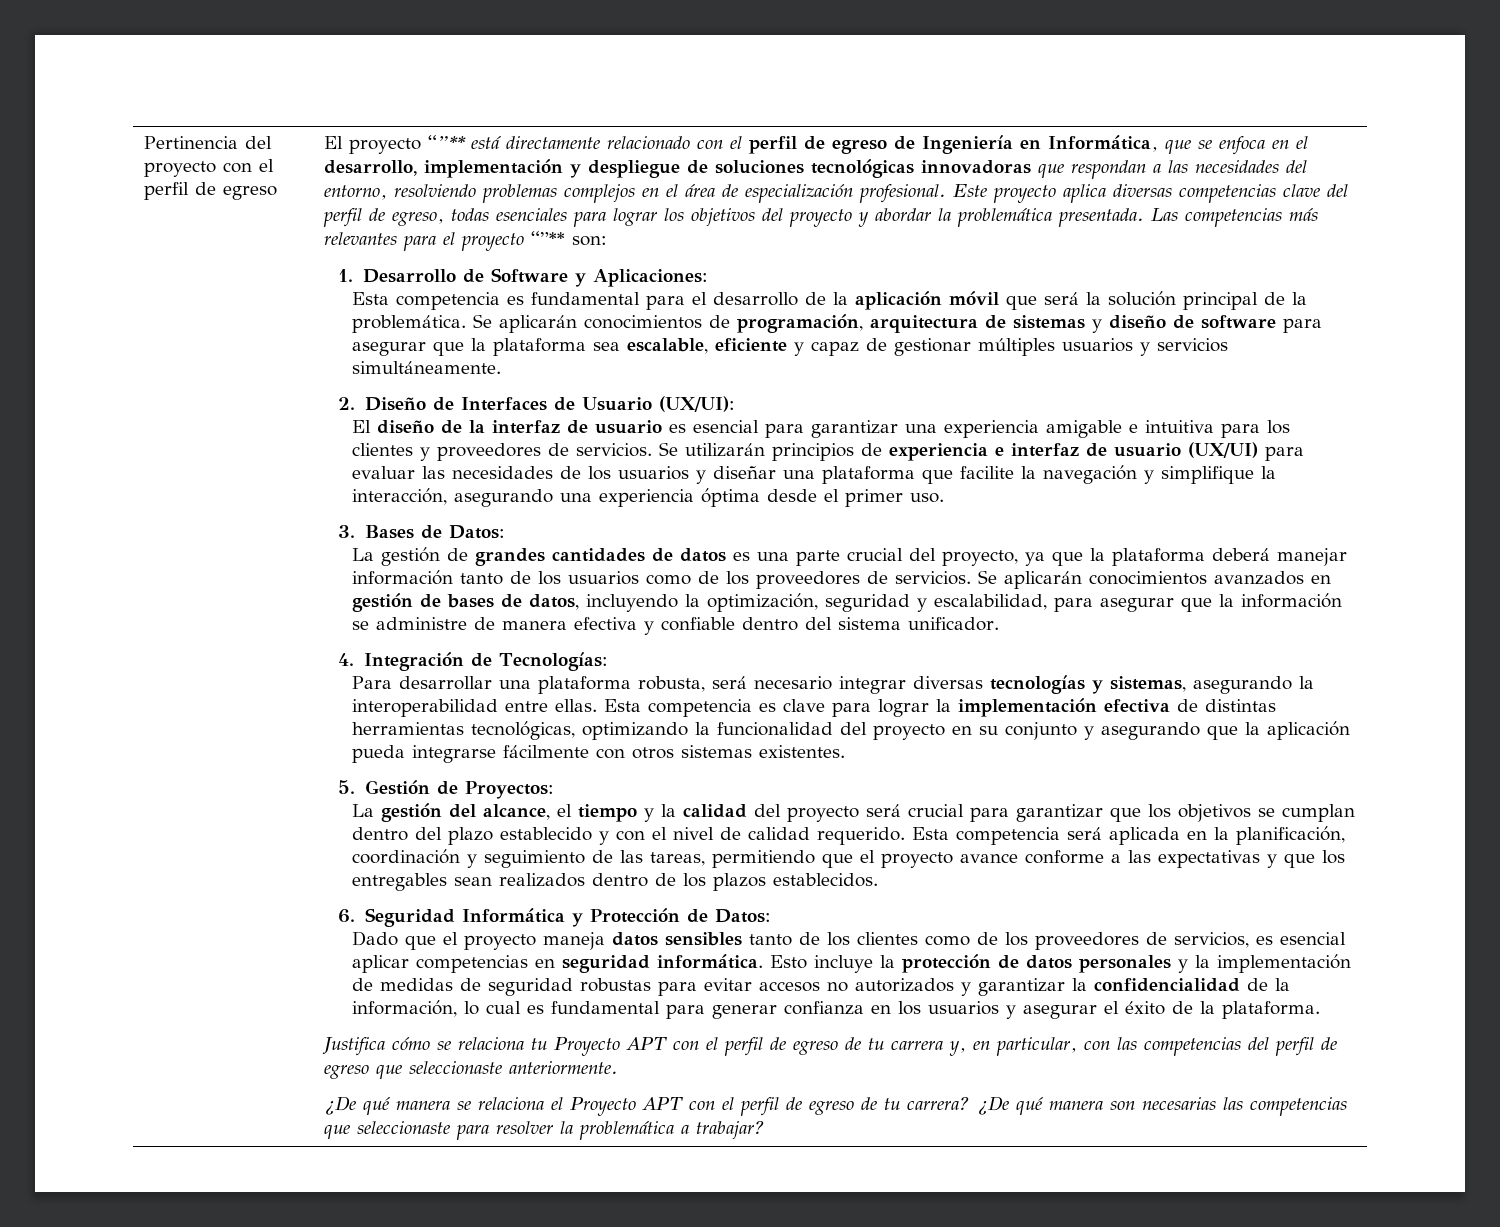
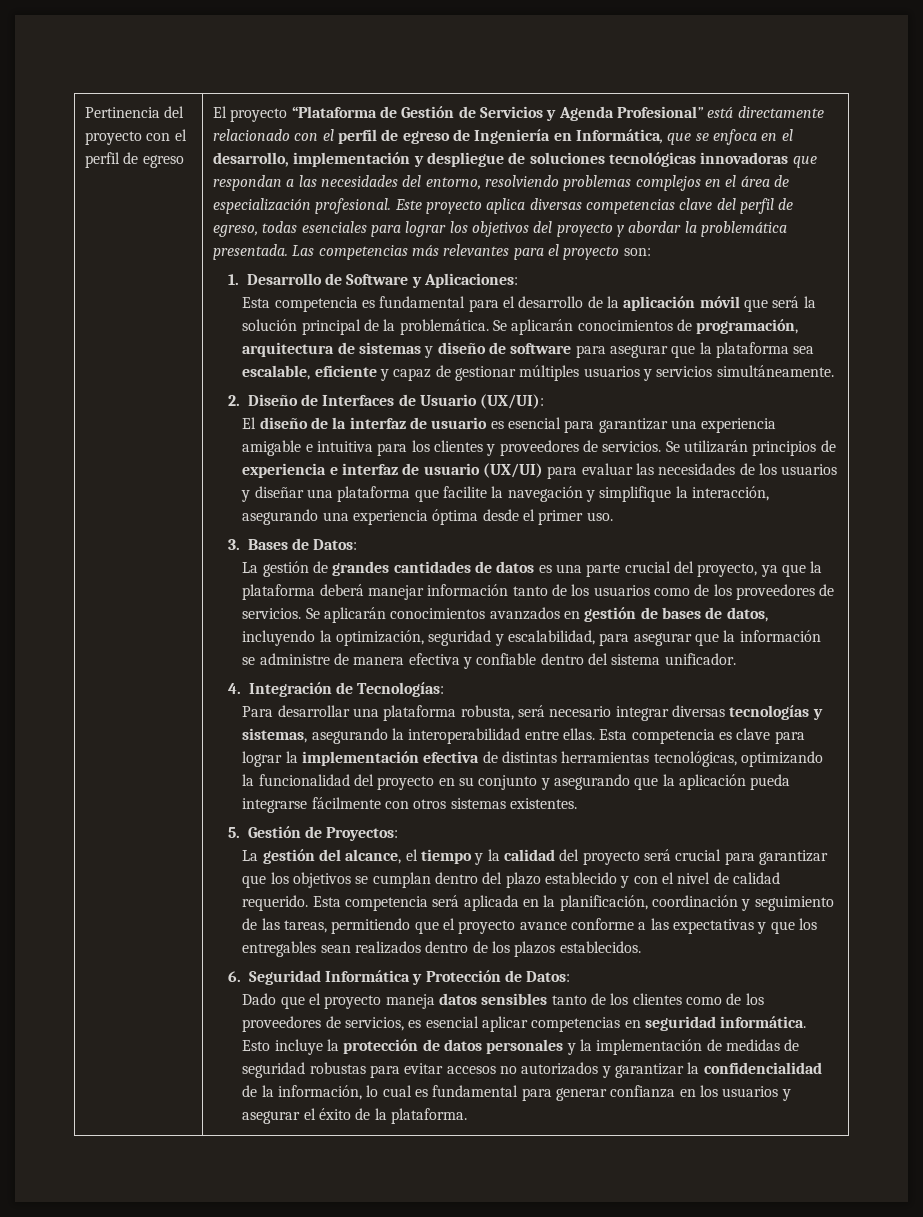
[428,135,467,149] “”** -> [291,106,704,121] “Plataforma de Gestión de Servicios y Agenda Profesional”
[531,231,566,245] “”** -> (620, 253) none
[322,1037,1338,1056] [324,1061,619,1079] [324,1096,1348,1116] [324,1121,766,1140] // Justifica cómo se relaciona tu Proyecto APT con el perfil de egreso de tu carrera y, en particular, con las competencias del perfil de egreso que seleccionaste anteriormente. // ¿De qué manera se relaciona el Proyecto APT con el perfil de egreso de tu carrera? ¿De qué manera son necesarias las competencias que seleccionaste para resolver la problemática a trabajar? -> (468, 1116) none

